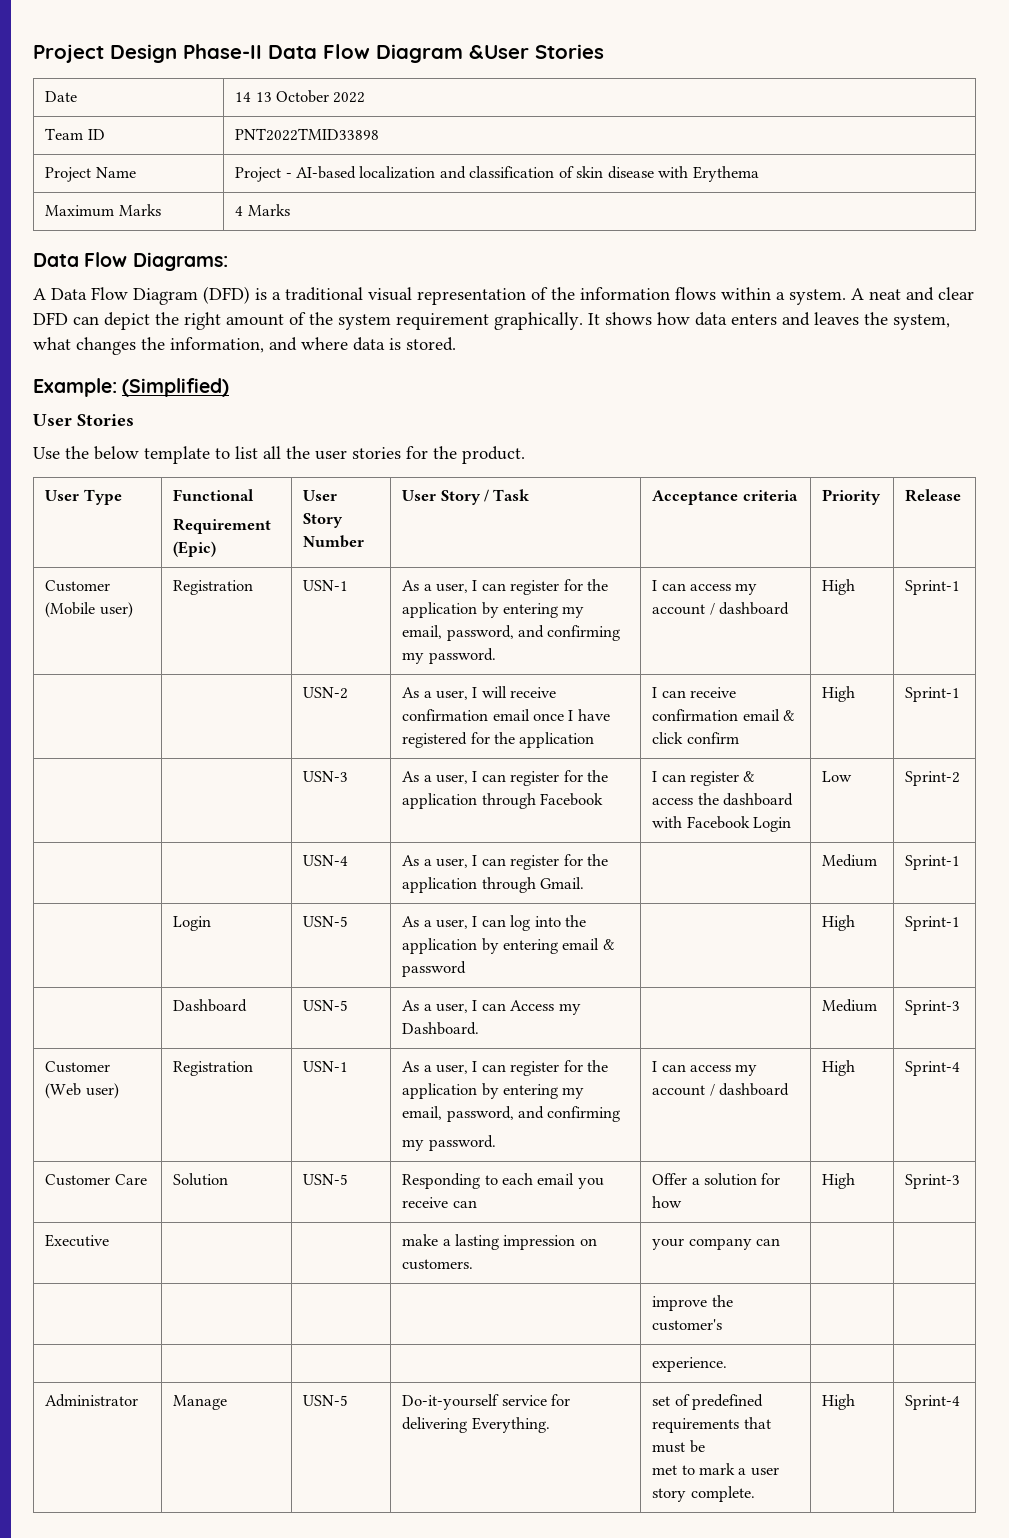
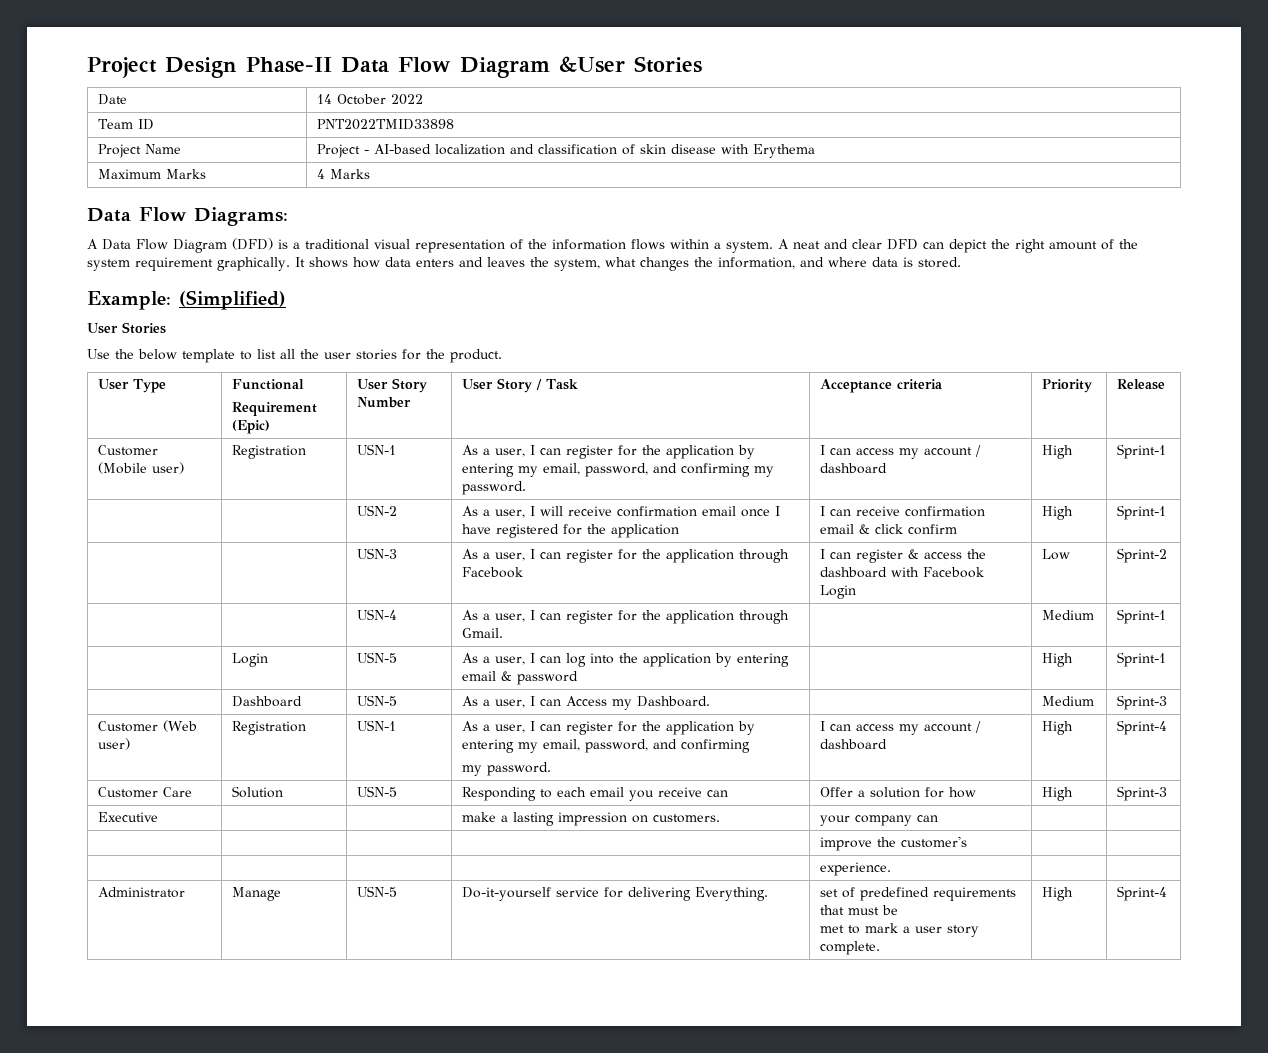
[255,92,272,102] 13 -> (333, 99) none

